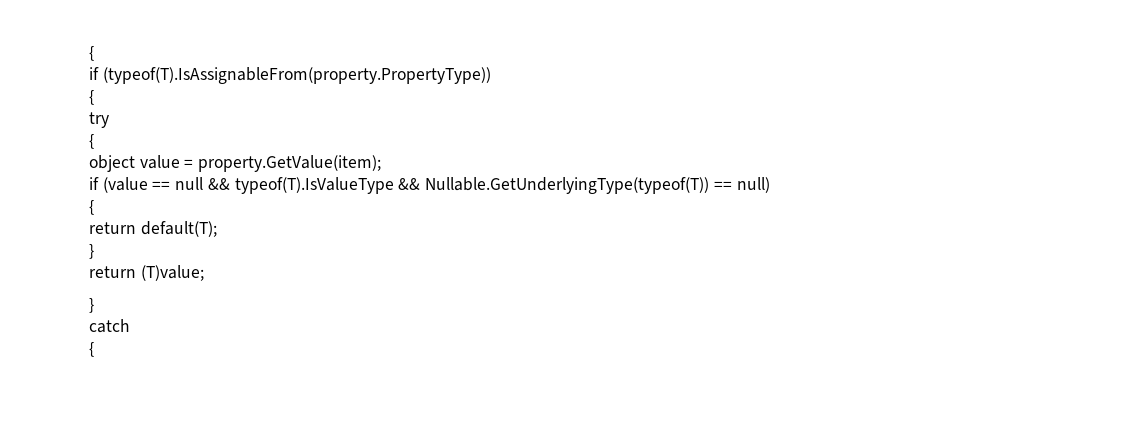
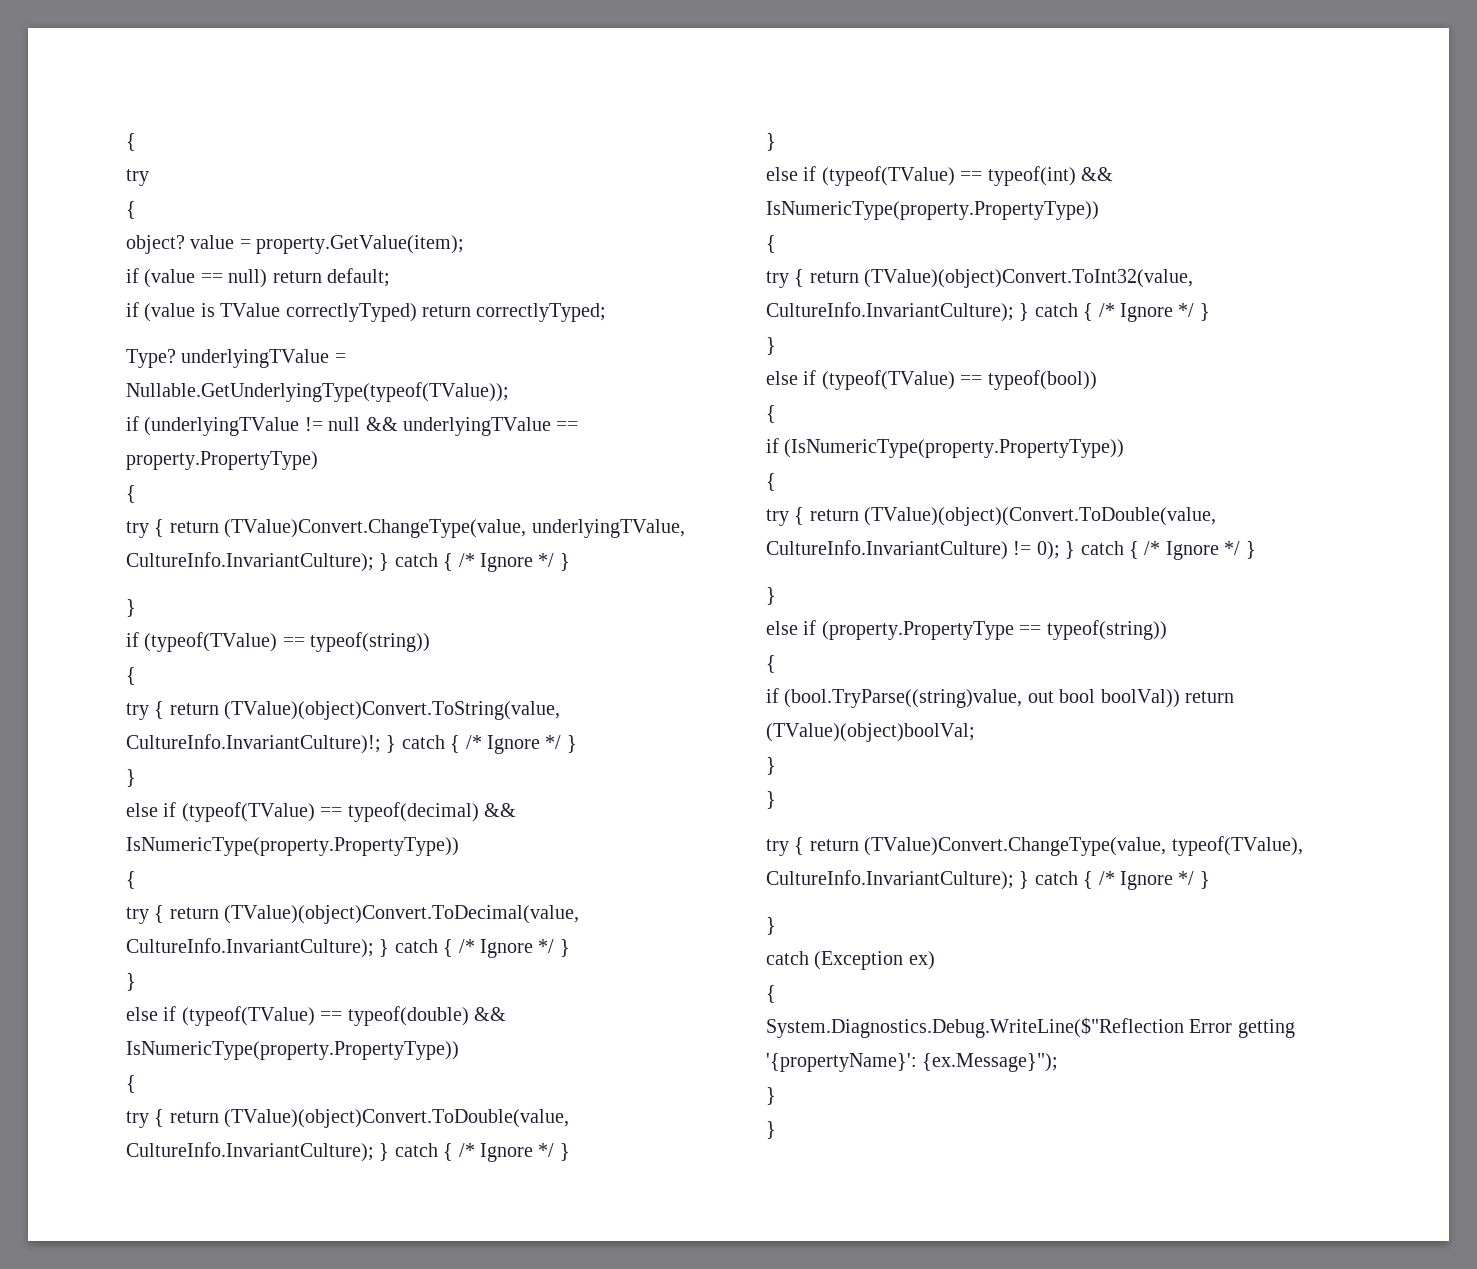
[89,46,94,61] [89,67,491,84] [89,90,94,105] { // if (typeof(T).IsAssignableFrom(property.PropertyType)) // { -> [126,133,136,151] {
[89,155,135,172] object -> [126,235,185,254] object?
[175,177,770,194] [89,200,94,215] [89,221,217,237] [89,244,94,259] [89,265,204,281] null && typeof(T).IsValueType && Nullable.GetUnderlyingType(typeof(T)) == null) // { // return default(T); // } // return (T)value; -> [228,268,390,288] [126,302,607,322] [126,349,346,368] [126,382,509,402] [126,416,579,436] [126,451,318,470] [126,485,136,503] [126,519,685,538] [126,552,570,572] [126,599,136,617] [126,632,431,652] [126,667,136,685] [126,701,561,720] [126,734,577,754] [126,769,136,787] [126,802,516,822] [126,837,459,856] [126,871,136,889] [126,905,580,924] [126,938,570,958] [126,973,136,991] [126,1006,506,1026] [126,1041,459,1060] [126,1075,136,1093] [126,1109,570,1128] [126,1142,570,1162] [766,133,776,151] [766,166,1113,186] [766,201,1099,220] [766,235,776,253] [766,269,1194,288] [766,302,1210,322] [766,337,776,355] [766,370,1097,390] [766,405,776,423] [766,438,1125,458] [766,473,776,491] [766,507,1217,526] [766,540,1256,560] [766,587,776,605] [766,620,1167,640] [766,655,776,673] [766,688,1234,708] [766,723,975,742] [766,757,776,775] [766,791,776,809] [766,836,1303,856] [766,870,1210,890] null) return default; // if (value is TValue correctlyTyped) return correctlyTyped; // Type? underlyingTValue = Nullable.GetUnderlyingType(typeof(TValue)); // if (underlyingTValue != null && underlyingTValue == property.PropertyType) // { // try { return (TValue)Convert.ChangeType(value, underlyingTValue, CultureInfo.InvariantCulture); } catch { /* Ignore */ } // } // if (typeof(TValue) == typeof(string)) // { // try { return (TValue)(object)Convert.ToString(value, CultureInfo.InvariantCulture)!; } catch { /* Ignore */ } // } // else if (typeof(TValue) == typeof(decimal) && IsNumericType(property.PropertyType)) // { // try { return (TValue)(object)Convert.ToDecimal(value, CultureInfo.InvariantCulture); } catch { /* Ignore */ } // } // else if (typeof(TValue) == typeof(double) && IsNumericType(property.PropertyType)) // { // try { return (TValue)(object)Convert.ToDouble(value, CultureInfo.InvariantCulture); } catch { /* Ignore */ } // } // else if (typeof(TValue) == typeof(int) && IsNumericType(property.PropertyType)) // { // try { return (TValue)(object)Convert.ToInt32(value, CultureInfo.InvariantCulture); } catch { /* Ignore */ } // } // else if (typeof(TValue) == typeof(bool)) // { // if (IsNumericType(property.PropertyType)) // { // try { return (TValue)(object)(Convert.ToDouble(value, CultureInfo.InvariantCulture) != 0); } catch { /* Ignore */ } // } // else if (property.PropertyType == typeof(string)) // { // if (bool.TryParse((string)value, out bool boolVal)) return (TValue)(object)boolVal; // } // } // try { return (TValue)Convert.ChangeType(value, typeof(TValue), CultureInfo.InvariantCulture); } catch { /* Ignore */ }
[89,342,94,357] // { -> [814,951,935,970] [766,985,776,1003] [766,1017,1295,1038] [766,1053,1059,1072] [766,1087,776,1105] [766,1121,776,1139] (Exception ex) // { // System.Diagnostics.Debug.WriteLine($"Reflection Error getting '{propertyName}': {ex.Message}"); // } // }

